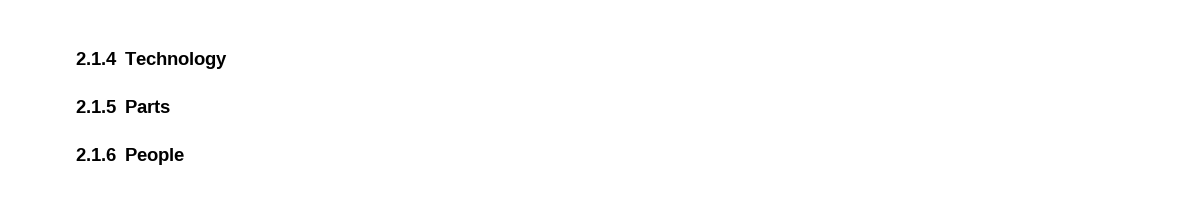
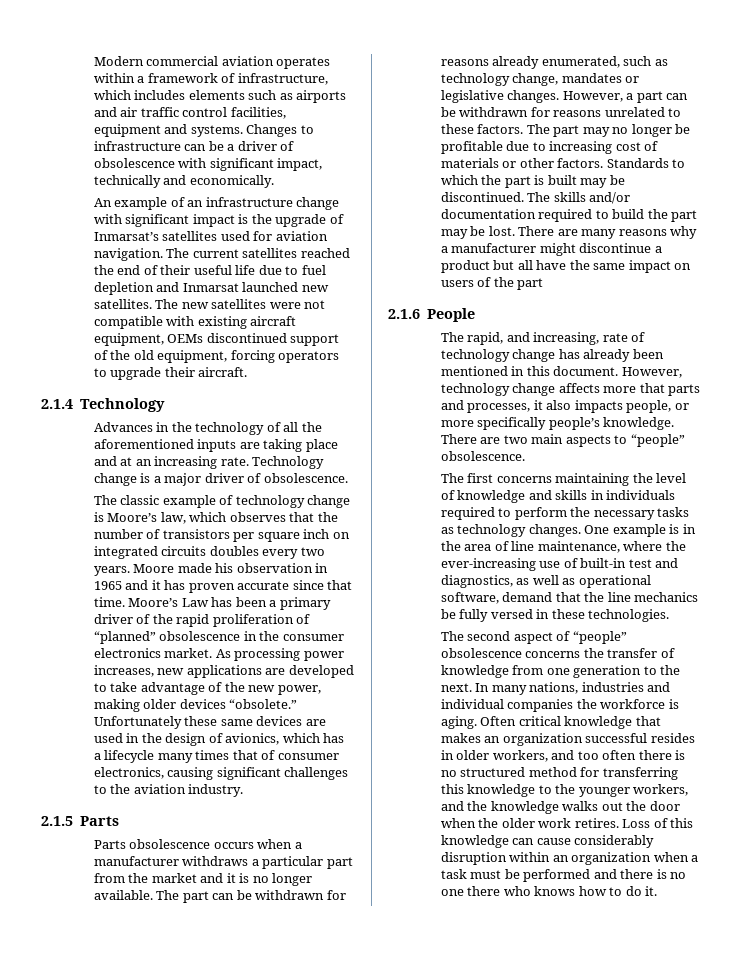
[76,52,227,69] [76,100,170,113] [76,148,184,165] 2.1.4 Technology // 2.1.5 Parts // 2.1.6 People -> [93,56,331,69] [93,73,328,85] [93,90,347,103] [93,107,286,119] [93,124,314,137] [93,141,295,151] [93,158,323,171] [93,175,274,188] [93,197,340,210] [93,214,344,227] [93,231,328,241] [93,248,350,261] [93,265,326,275] [93,282,329,295] [93,299,326,309] [93,316,297,329] [93,333,340,346] [93,350,340,363] [93,367,248,380] [41,398,165,412] [93,422,322,435] [93,439,338,452] [93,456,325,469] [93,473,348,486] [93,495,351,508] [93,512,338,524] [93,529,350,542] [93,546,325,559] [93,563,329,576] [93,580,353,593] [93,597,331,610] [93,614,311,627] [93,631,344,644] [93,648,344,661] [93,665,354,678] [93,682,321,695] [93,699,298,712] [93,716,326,729] [93,733,345,746] [93,750,339,763] [93,767,349,780] [93,784,244,797] [41,816,119,826] [93,839,302,849] [93,856,353,869] [93,873,313,886] [93,890,346,903] [440,56,668,69] [440,73,640,86] [440,90,689,103] [440,107,682,117] [440,124,691,137] [440,141,659,154] [440,158,686,168] [440,175,625,188] [440,192,631,204] [440,209,698,222] [440,226,698,239] [440,243,662,256] [440,260,692,273] [440,277,544,290] [388,308,475,322] [440,332,646,345] [440,349,664,362] [440,366,682,378] [440,383,701,396] [440,400,689,413] [440,417,675,430] [440,434,685,447] [440,451,525,461] [440,473,687,486] [440,490,676,503] [440,507,690,520] [440,524,696,537] [440,541,686,553] [440,558,679,571] [440,575,651,588] [440,592,699,604] [440,609,670,622] [440,631,627,644] [440,648,675,658] [440,665,681,678] [440,682,671,695] [440,699,679,712] [440,716,661,729] [440,733,695,746] [440,750,686,762] [440,767,678,780] [440,784,689,797] [440,801,680,814] [440,818,694,828] [440,835,655,848] [440,852,699,865] [440,869,687,882] [440,886,658,896] Modern commercial aviation operates within a framework of infrastructure, which includes elements such as airports and air traffic control facilities, equipment and systems. Changes to infrastructure can be a driver of obsolescence with significant impact, technically and economically. // An example of an infrastructure change with significant impact is the upgrade of Inmarsat’s satellites used for aviation navigation. The current satellites reached the end of their useful life due to fuel depletion and Inmarsat launched new satellites. The new satellites were not compatible with existing aircraft equipment, OEMs discontinued support of the old equipment, forcing operators to upgrade their aircraft. // 2.1.4 Technology // Advances in the technology of all the aforementioned inputs are taking place and at an increasing rate. Technology change is a major driver of obsolescence. // The classic example of technology change is Moore’s law, which observes that the number of transistors per square inch on integrated circuits doubles every two years. Moore made his observation in 1965 and it has proven accurate since that time. Moore’s Law has been a primary driver of the rapid proliferation of “planned” obsolescence in the consumer electronics market. As processing power increases, new applications are developed to take advantage of the new power, making older devices “obsolete.” Unfortunately these same devices are used in the design of avionics, which has a lifecycle many times that of consumer electronics, causing significant challenges to the aviation industry. // 2.1.5 Parts // Parts obsolescence occurs when a manufacturer withdraws a particular part from the market and it is no longer available. The part can be withdrawn for reasons already enumerated, such as technology change, mandates or legislative changes. However, a part can be withdrawn for reasons unrelated to these factors. The part may no longer be profitable due to increasing cost of materials or other factors. Standards to which the part is built may be discontinued. The skills and/or documentation required to build the part may be lost. There are many reasons why a manufacturer might discontinue a product but all have the same impact on users of the part // 2.1.6 People // The rapid, and increasing, rate of technology change has already been mentioned in this document. However, technology change affects more that parts and processes, it also impacts people, or more specifically people’s knowledge. There are two main aspects to “people” obsolescence. // The first concerns maintaining the level of knowledge and skills in individuals required to perform the necessary tasks as technology changes. One example is in the area of line maintenance, where the ever-increasing use of built-in test and diagnostics, as well as operational software, demand that the line mechanics be fully versed in these technologies. // The second aspect of “people” obsolescence concerns the transfer of knowledge from one generation to the next. In many nations, industries and individual companies the workforce is aging. Often critical knowledge that makes an organization successful resides in older workers, and too often there is no structured method for transferring this knowledge to the younger workers, and the knowledge walks out the door when the older work retires. Loss of this knowledge can cause considerably disruption within an organization when a task must be performed and there is no one there who knows how to do it.

